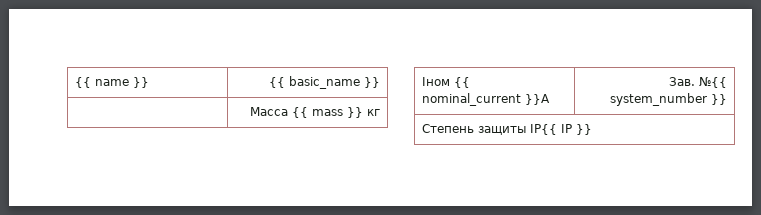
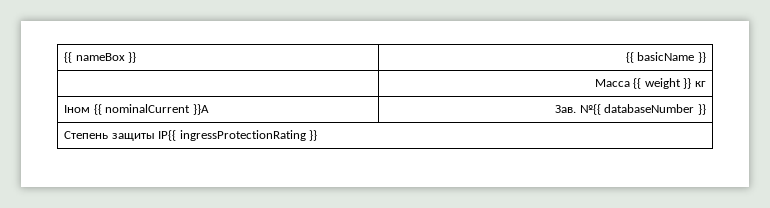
[75,77,130,88] {{ name -> [64,52,125,63] {{ nameBox
[288,76,360,89] basic_name -> [637,52,695,61] basicName
[311,109,343,116] mass -> [644,78,681,89] weight
[422,93,522,106] nominal_current -> [105,104,191,113] nominalCurrent
[609,93,707,106] system_number -> [604,104,695,113] databaseNumber
[561,124,573,133] IP -> [179,130,306,141] ingressProtectionRating

